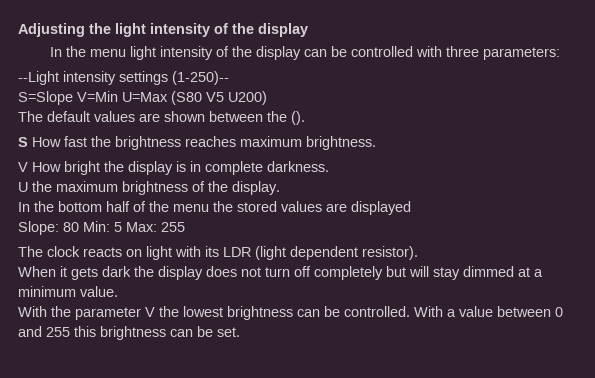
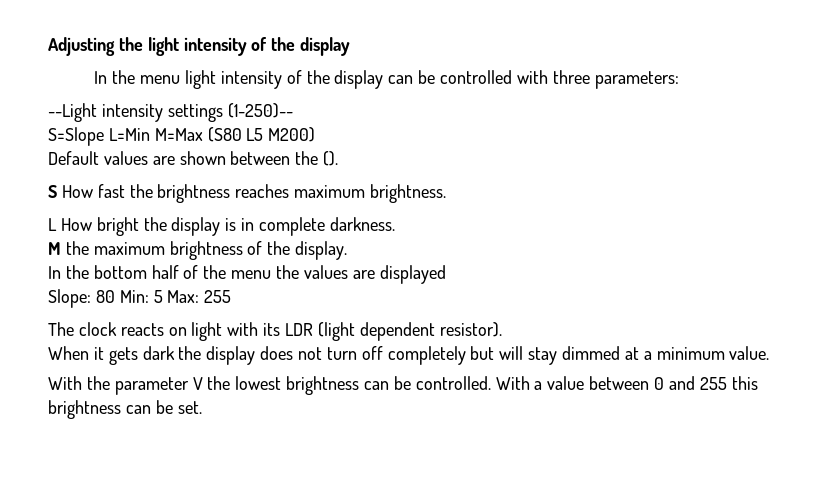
[77,91,267,105] [18,111,90,122] V=Min U=Max (S80 V5 U200) // The default -> [108,127,316,142] [48,151,99,165] L=Min M=Max (S80 L5 M200) // Default
[18,162,28,172] V -> [48,218,57,231] L
[18,182,28,192] U -> [48,242,61,255] M
[237,201,277,212] stored -> (300, 272) none

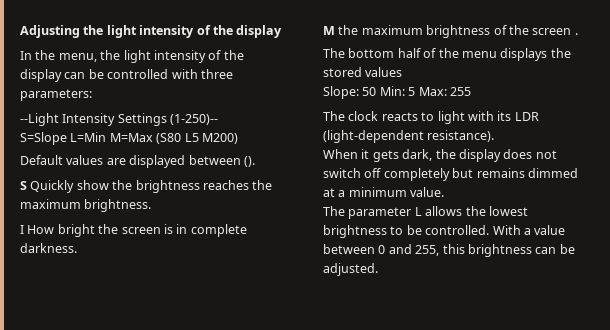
[140,75,181,84] menu -> [58,50,121,62] menu, the
[101,104,223,122] intensity settings -> [62,113,167,126] Intensity Settings
[179,151,319,165] shown between the -> [129,155,241,168] displayed between
[61,184,125,198] How fast -> [30,180,109,193] Quickly show
(290, 191) none -> [252,180,273,190] the
[48,218,57,231] L -> [20,225,24,234] I
[171,217,221,236] display -> [121,227,161,234] screen
[295,241,348,260] [48,265,89,279] display. // In the -> [532,28,578,35] [323,48,345,58] screen . // The
[276,265,446,284] the values are displayed -> [500,48,571,61] [323,67,403,77] displays the stored values
[95,290,115,303] 80 -> [362,87,377,96] 50
[168,327,187,336] on -> [421,112,435,121] to
[317,322,502,341] (light dependent resistor). -> [323,130,495,143] (light-dependent resistance).
[142,346,175,360] dark -> [402,149,433,161] dark,
[326,347,357,360] turn -> [323,168,361,178] switch
[499,346,558,365] will stay -> [476,168,525,178] remains
[48,376,203,395] With the parameter V -> [323,206,463,219] The parameter L allows
[364,381,390,390] can -> [390,226,404,235] to
[699,377,727,390] 255 -> [415,245,440,256] 255,
[177,401,202,414] set. -> [323,263,378,276] adjusted.

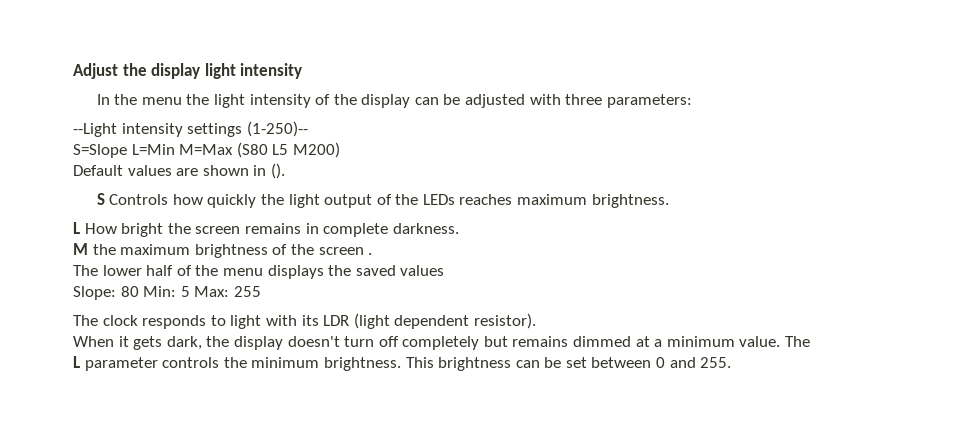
[20,25,283,38] Adjusting the light intensity of the display -> [73,63,303,79] Adjust the display light intensity
[58,53,97,62] menu, -> [141,97,182,105] menu
[107,69,169,79] controlled -> [465,94,526,108] adjusted
[62,113,167,126] Intensity Settings -> [121,123,243,137] intensity settings
[129,155,241,168] displayed between -> [202,165,267,176] shown in
[30,180,273,193] Quickly show the brightness reaches the -> [109,194,513,208] Controls how quickly the light output of the LEDs reaches
[20,225,24,234] I -> [73,222,80,234] L
[163,224,173,234] is -> [244,223,301,234] remains
[348,48,395,58] bottom -> [102,265,142,276] lower
[323,67,362,77] stored -> [355,265,396,276] saved
[362,87,377,96] 50 -> [120,286,139,297] 80
[381,112,418,121] reacts -> [142,315,207,329] responds
[323,130,495,143] (light-dependent resistance). -> [353,313,536,329] (light dependent resistor).
[503,149,557,159] [323,168,361,178] does not switch -> [287,336,375,347] doesn't turn
[323,206,528,219] [323,225,566,238] [323,244,575,257] [323,263,378,276] // The parameter L allows the lowest brightness to be controlled. With a value between 0 and 255, this brightness can be adjusted. -> [785,336,811,347] [73,356,732,371] The // L parameter controls the minimum brightness. This brightness can be set between 0 and 255.

